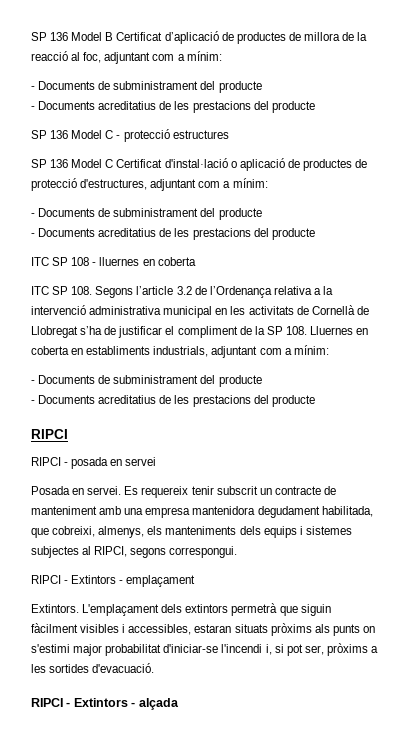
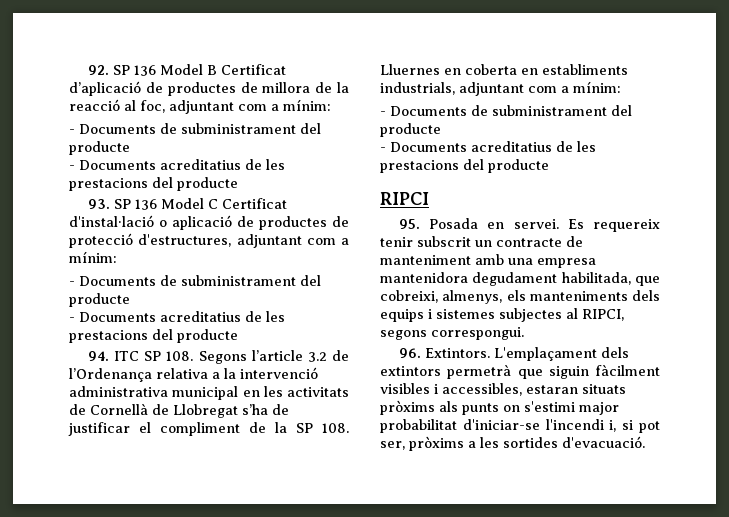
(31, 36) none -> [88,65,110,75] 92.
[31,129,229,142] SP 136 Model C - protecció estructures // -> [88,199,111,209] 93.
[31,257,196,266] ITC SP 108 - lluernes en coberta // -> [88,351,110,361] 94.
[31,457,157,469] RIPCI - posada en servei // -> [399,219,421,229] 95.
[31,575,196,587] RIPCI - Extintors - emplaçament // -> [399,348,422,358] 96.
[31,698,179,710] // RIPCI - Extintors - alçada -> (645, 442) none

